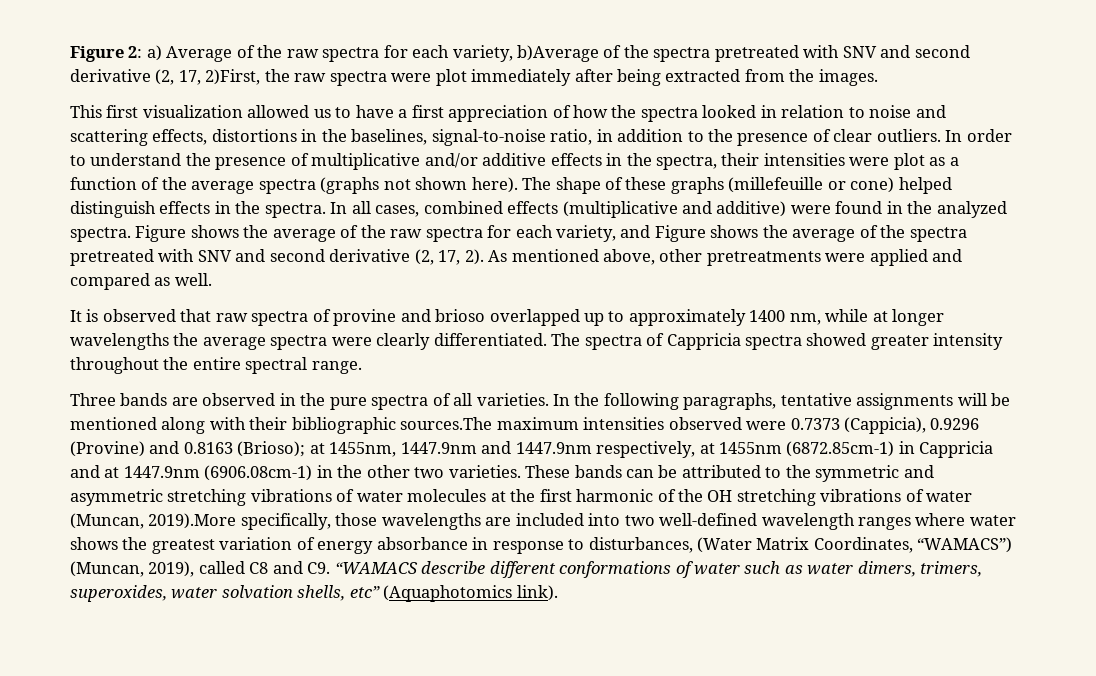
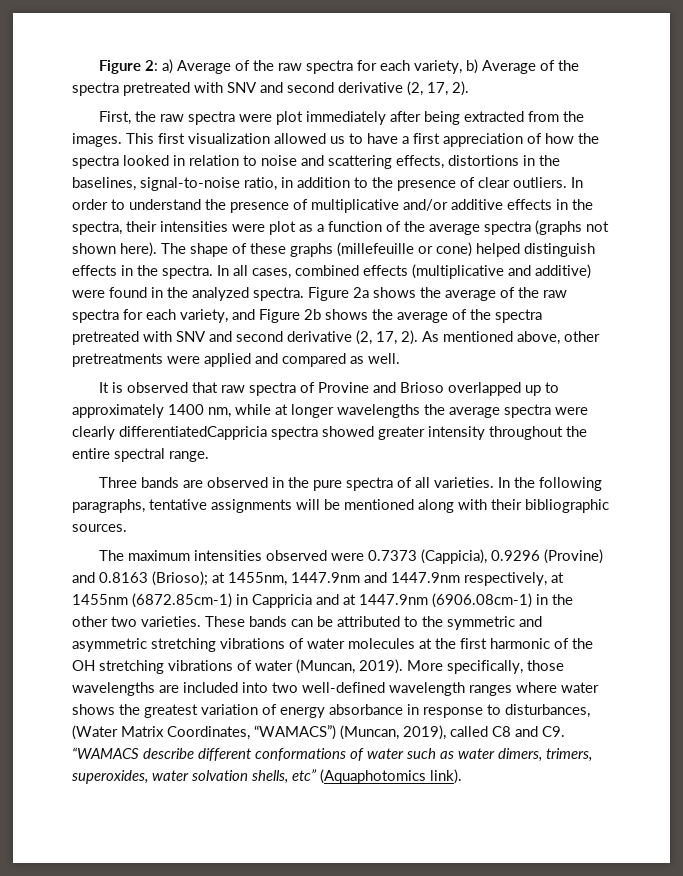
[517,45,600,62] b)Average -> [466,59,537,74] b) Average
[205,69,261,85] 2)First, -> [452,81,469,96] [99,111,132,125] 2). // First,
(878, 77) // -> (122, 140) none
(187, 233) none -> [353,287,369,298] 2a
(706, 233) none -> [304,309,321,320] 2b
[333,309,486,326] provine and brioso -> [318,382,445,393] Provine and Brioso
[433,333,741,350] differentiated. The spectra of Cappricia -> [119,426,267,440] differentiatedCappricia
[400,417,493,430] sources.The -> [72,524,127,532] [99,550,125,561] sources. // The
[148,513,237,529] 2019).More -> [359,659,443,674] 2019). More

